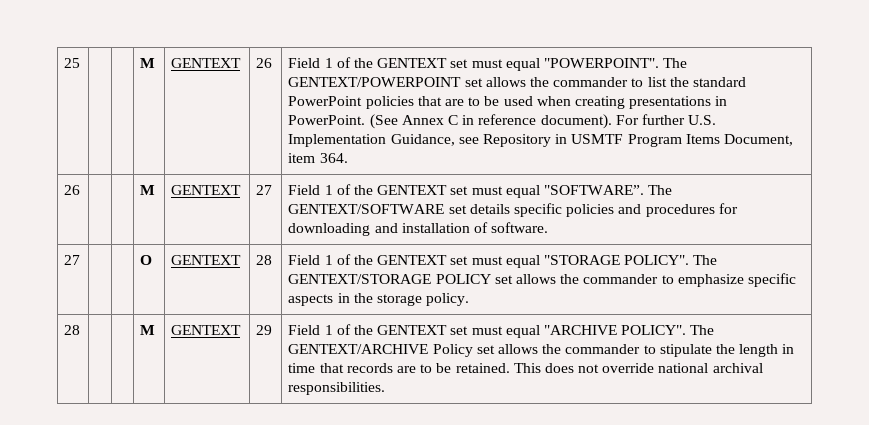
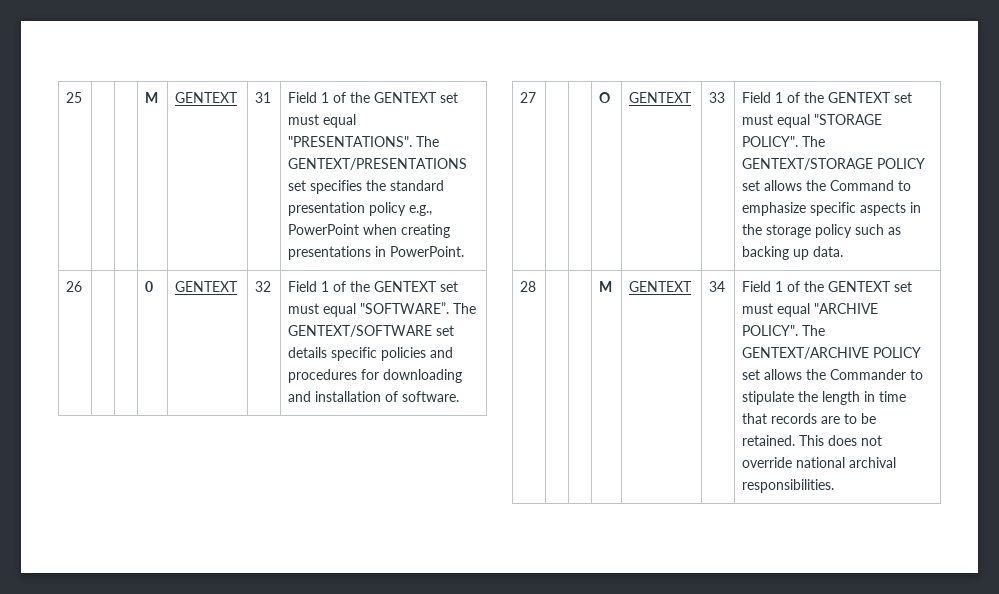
[256,58,273,68] [288,57,688,71] [288,77,746,87] [288,96,533,109] 26 | Field 1 of the GENTEXT set must equal "POWERPOINT". The GENTEXT/POWERPOINT set allows the commander to list the standard PowerPoint policies that are to be used -> [255,92,272,103] [288,92,459,103] [288,114,357,128] [288,136,440,147] [288,158,468,170] [288,180,445,194] [288,202,433,216] [288,224,360,235] 31 | Field 1 of the GENTEXT set must equal "PRESENTATIONS". The GENTEXT/PRESENTATIONS set specifies the standard presentation policy e.g., PowerPoint
[369,114,717,129] [288,134,793,147] [288,153,348,163] (See Annex C in reference document). For further U.S. Implementation Guidance, see Repository in USMTF Program Items Document, item 364. -> (465, 251) none
[140,185,156,195] [171,185,242,195] [256,185,273,195] M | GENTEXT | 27 -> [145,281,154,292] [175,281,239,292] [255,281,272,292] 0 | GENTEXT | 32
[256,255,273,265] 28 -> [709,92,726,103] 33
[583,274,659,284] commander -> [830,180,895,191] Command
[426,293,470,306] policy. -> [815,224,902,238] [742,246,844,260] policy such as backing up data.
[256,325,273,335] 29 -> [709,281,726,292] 34
[432,344,641,357] Policy set allows the commander -> [873,347,922,358] [742,369,907,380] POLICY set allows the Commander

